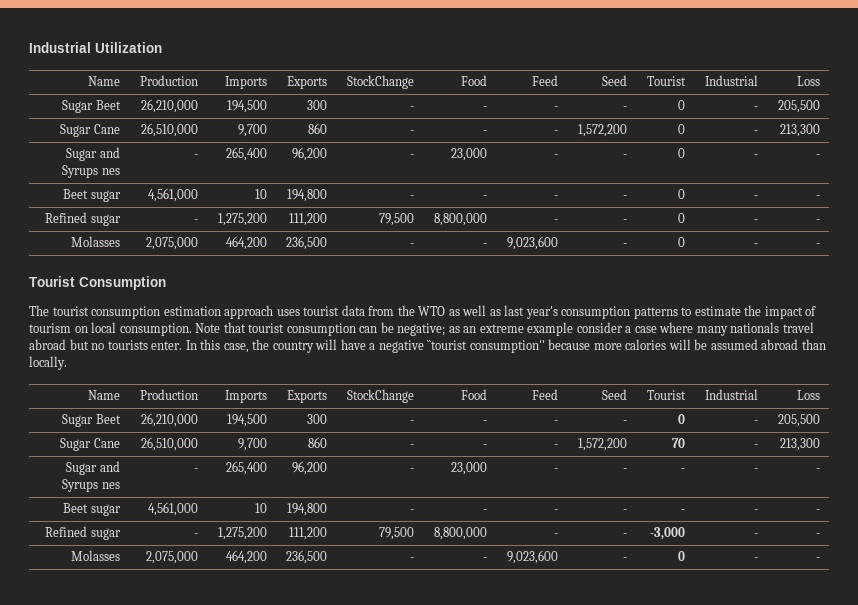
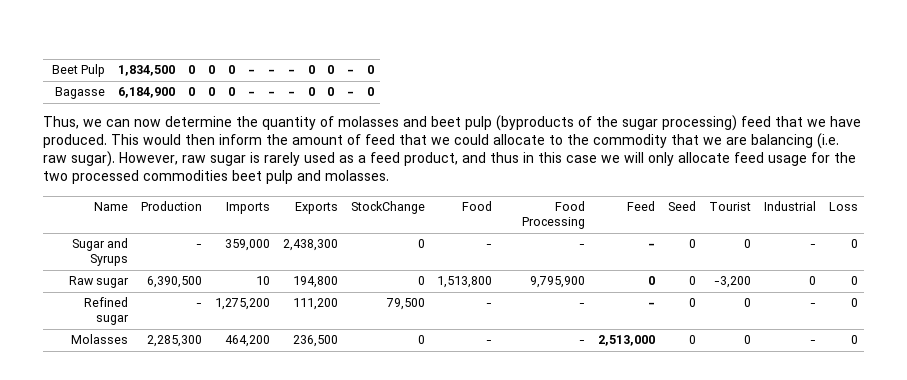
[29,42,162,53] [87,76,120,86] [139,75,198,86] [224,76,267,89] [286,76,327,89] [346,75,414,89] [460,75,487,86] [531,75,558,86] [601,75,627,86] [646,76,686,86] [704,75,758,86] [796,76,820,86] [62,100,121,113] [140,99,198,113] [226,100,267,113] [306,100,327,110] [409,106,414,110] [482,106,487,110] [553,106,558,110] [622,106,627,110] [677,100,685,110] [753,106,758,110] [777,100,820,113] [60,124,120,137] [140,123,198,137] [237,124,267,137] [307,123,327,134] [409,130,414,134] [482,130,487,134] [553,130,558,134] [577,124,627,137] [677,124,685,134] [753,130,758,134] [779,124,820,137] [66,147,120,161] [62,165,120,178] [193,154,198,158] [225,147,267,161] [291,147,327,161] [409,154,414,158] [450,148,487,161] [553,154,558,158] [622,154,627,158] [677,148,685,158] [753,154,758,158] [815,154,820,158] [63,189,121,202] [147,188,198,202] [254,189,267,199] [286,189,327,202] [409,195,414,199] [482,195,487,199] [553,195,558,199] [622,195,627,199] [677,189,685,199] [753,195,758,199] [815,195,820,199] [45,212,121,226] [193,219,198,223] [217,213,267,226] [288,213,327,226] [378,213,414,226] [433,213,487,226] [553,219,558,223] [622,219,627,223] [677,213,685,223] [753,219,758,223] [815,219,820,223] [70,236,120,247] [145,237,198,250] [225,236,267,250] [285,236,327,250] [409,243,414,247] [482,243,487,247] [506,236,558,250] [622,243,627,247] [677,237,685,247] [753,243,758,247] [815,243,820,247] [29,276,166,290] [29,305,817,319] [29,322,814,336] [29,339,826,353] [29,356,67,370] [87,390,120,400] [139,389,198,400] [224,390,267,403] [286,390,327,403] [346,389,414,403] [460,389,487,400] [531,389,558,400] [601,389,627,400] [646,390,686,400] [704,389,758,400] [796,390,820,400] [62,414,121,427] [140,413,198,427] [226,414,267,427] [306,414,327,424] [409,420,414,424] [482,420,487,424] [553,420,558,424] [622,420,627,424] [677,414,685,424] [753,420,758,424] [777,414,820,427] [60,438,120,451] [140,437,198,451] [237,438,267,451] [307,437,327,448] [409,444,414,448] [482,444,487,448] [553,444,558,448] [577,438,627,451] [671,438,685,448] [753,444,758,448] [779,438,820,451] [66,461,120,475] [62,479,120,492] [193,468,198,472] [225,461,267,475] [291,461,327,475] [409,468,414,472] [450,462,487,475] [553,468,558,472] [622,468,627,472] [680,468,685,472] [753,468,758,472] [815,468,820,472] [63,503,121,516] [147,502,198,516] [254,503,267,513] [286,503,327,516] [409,509,414,513] [482,509,487,513] [553,509,558,513] [622,509,627,513] [680,509,685,513] [753,509,758,513] [815,509,820,513] [45,526,121,540] [193,533,198,537] [217,527,267,540] [288,527,327,540] [378,527,414,540] [433,527,487,540] [553,533,558,537] [622,533,627,537] [649,527,685,540] [753,533,758,537] [815,533,820,537] [70,550,120,561] [145,551,198,564] [225,550,267,564] [285,550,327,564] [409,557,414,561] [482,557,487,561] [506,550,558,564] [622,557,627,561] [677,551,685,561] [753,557,758,561] [815,557,820,561] Industrial Utilization // Name | Production | Imports | Exports | StockChange | Food | Feed | Seed | Tourist | Industrial | Loss // Sugar Beet | 26,210,000 | 194,500 | 300 | - | - | - | - | 0 | - | 205,500 // Sugar Cane | 26,510,000 | 9,700 | 860 | - | - | - | 1,572,200 | 0 | - | 213,300 // Sugar and Syrups nes | - | 265,400 | 96,200 | - | 23,000 | - | - | 0 | - | - // Beet sugar | 4,561,000 | 10 | 194,800 | - | - | - | - | 0 | - | - // Refined sugar | - | 1,275,200 | 111,200 | 79,500 | 8,800,000 | - | - | 0 | - | - // Molasses | 2,075,000 | 464,200 | 236,500 | - | - | 9,023,600 | - | 0 | - | - // Tourist Consumption // The tourist consumption estimation approach uses tourist data from the WTO as well as last year's consumption patterns to estimate the impact of tourism on local consumption. Note that tourist consumption can be negative; as an extreme example consider a case where many nationals travel abroad but no tourists enter. In this case, the country will have a negative ``tourist consumption'' because more calories will be assumed abroad than locally. // Name | Production | Imports | Exports | StockChange | Food | Feed | Seed | Tourist | Industrial | Loss // Sugar Beet | 26,210,000 | 194,500 | 300 | - | - | - | - | 0 | - | 205,500 // Sugar Cane | 26,510,000 | 9,700 | 860 | - | - | - | 1,572,200 | 70 | - | 213,300 // Sugar and Syrups nes | - | 265,400 | 96,200 | - | 23,000 | - | - | - | - | - // Beet sugar | 4,561,000 | 10 | 194,800 | - | - | - | - | - | - | - // Refined sugar | - | 1,275,200 | 111,200 | 79,500 | 8,800,000 | - | - | -3,000 | - | - // Molasses | 2,075,000 | 464,200 | 236,500 | - | - | 9,023,600 | - | 0 | - | - -> [51,64,106,77] [118,65,176,76] [188,65,196,74] [208,65,216,74] [228,65,236,74] [248,69,256,74] [268,69,276,74] [288,69,296,74] [308,65,316,74] [327,65,335,74] [347,69,355,74] [367,65,375,74] [55,87,106,99] [118,87,176,98] [188,87,196,96] [208,87,216,96] [228,87,236,96] [248,91,256,96] [268,91,276,96] [288,91,296,96] [308,87,316,96] [327,87,335,96] [347,91,355,96] [367,87,375,96] [43,115,861,131] [43,133,839,149] [43,151,856,167] [43,170,389,184] [94,202,129,211] [141,201,203,211] [226,202,271,214] [295,202,339,214] [351,201,426,214] [462,201,493,211] [555,201,586,211] [522,217,586,229] [627,201,656,211] [668,201,697,211] [709,202,752,211] [764,201,817,211] [829,202,859,211] [71,238,129,251] [90,254,129,266] [196,244,203,248] [225,239,271,251] [283,239,339,251] [418,239,426,248] [486,244,493,248] [579,244,586,248] [648,243,656,248] [689,239,697,248] [744,239,752,248] [810,244,817,248] [851,239,859,248] [68,276,130,288] [147,276,203,288] [256,276,271,285] [293,276,339,288] [418,276,426,285] [437,276,493,288] [530,276,586,288] [648,276,656,285] [689,276,697,285] [714,276,752,288] [809,276,817,285] [851,276,859,285] [84,297,129,307] [96,315,130,325] [196,303,203,307] [215,298,271,310] [293,298,339,310] [386,298,426,310] [486,303,493,307] [579,303,586,307] [648,302,656,307] [689,298,697,307] [744,298,752,307] [810,303,817,307] [851,298,859,307] [71,334,129,344] [147,335,203,347] [225,335,271,347] [293,335,339,347] [418,335,426,344] [486,340,493,344] [579,340,586,344] [598,335,656,346] [689,335,697,344] [744,335,752,344] [810,340,817,344] [851,335,859,344] Beet Pulp | 1,834,500 | 0 | 0 | 0 | - | - | - | 0 | 0 | - | 0 // Bagasse | 6,184,900 | 0 | 0 | 0 | - | - | - | 0 | 0 | - | 0 // Thus, we can now determine the quantity of molasses and beet pulp (byproducts of the sugar processing) feed that we have produced. This would then inform the amount of feed that we could allocate to the commodity that we are balancing (i.e. raw sugar). However, raw sugar is rarely used as a feed product, and thus in this case we will only allocate feed usage for the two processed commodities beet pulp and molasses. // Name | Production | Imports | Exports | StockChange | Food | Food Processing | Feed | Seed | Tourist | Industrial | Loss // Sugar and Syrups | - | 359,000 | 2,438,300 | 0 | - | - | - | 0 | 0 | - | 0 // Raw sugar | 6,390,500 | 10 | 194,800 | 0 | 1,513,800 | 9,795,900 | 0 | 0 | -3,200 | 0 | 0 // Refined sugar | - | 1,275,200 | 111,200 | 79,500 | - | - | - | 0 | 0 | - | 0 // Molasses | 2,285,300 | 464,200 | 236,500 | 0 | - | - | 2,513,000 | 0 | 0 | - | 0

